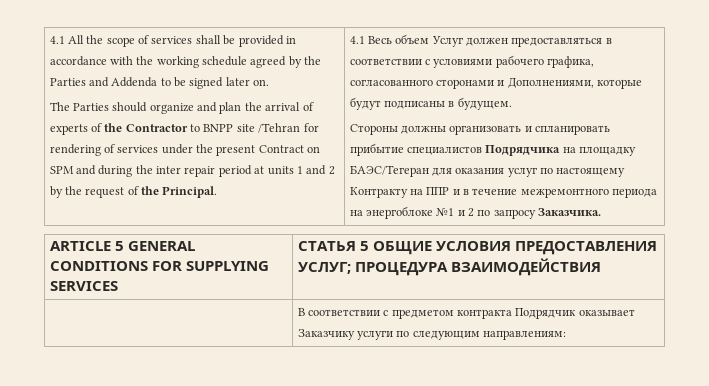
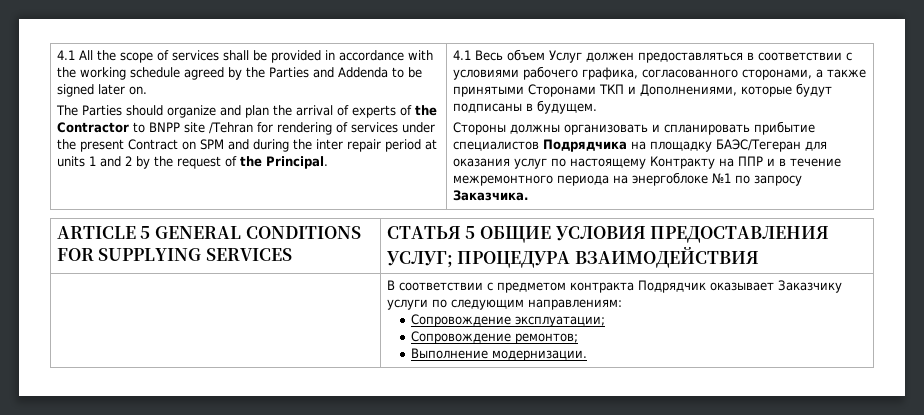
[435,79,494,89] сторонами -> [741,69,866,80] [452,84,624,97] сторонами, а также принятыми Сторонами ТКП
[457,208,475,217] и 2 -> (731, 178) none
(567, 335) none -> [410,314,605,327] [410,331,578,344] [410,348,587,361] // Сопровождение эксплуатации; // Сопровождение ремонтов; // Выполнение модернизации.

